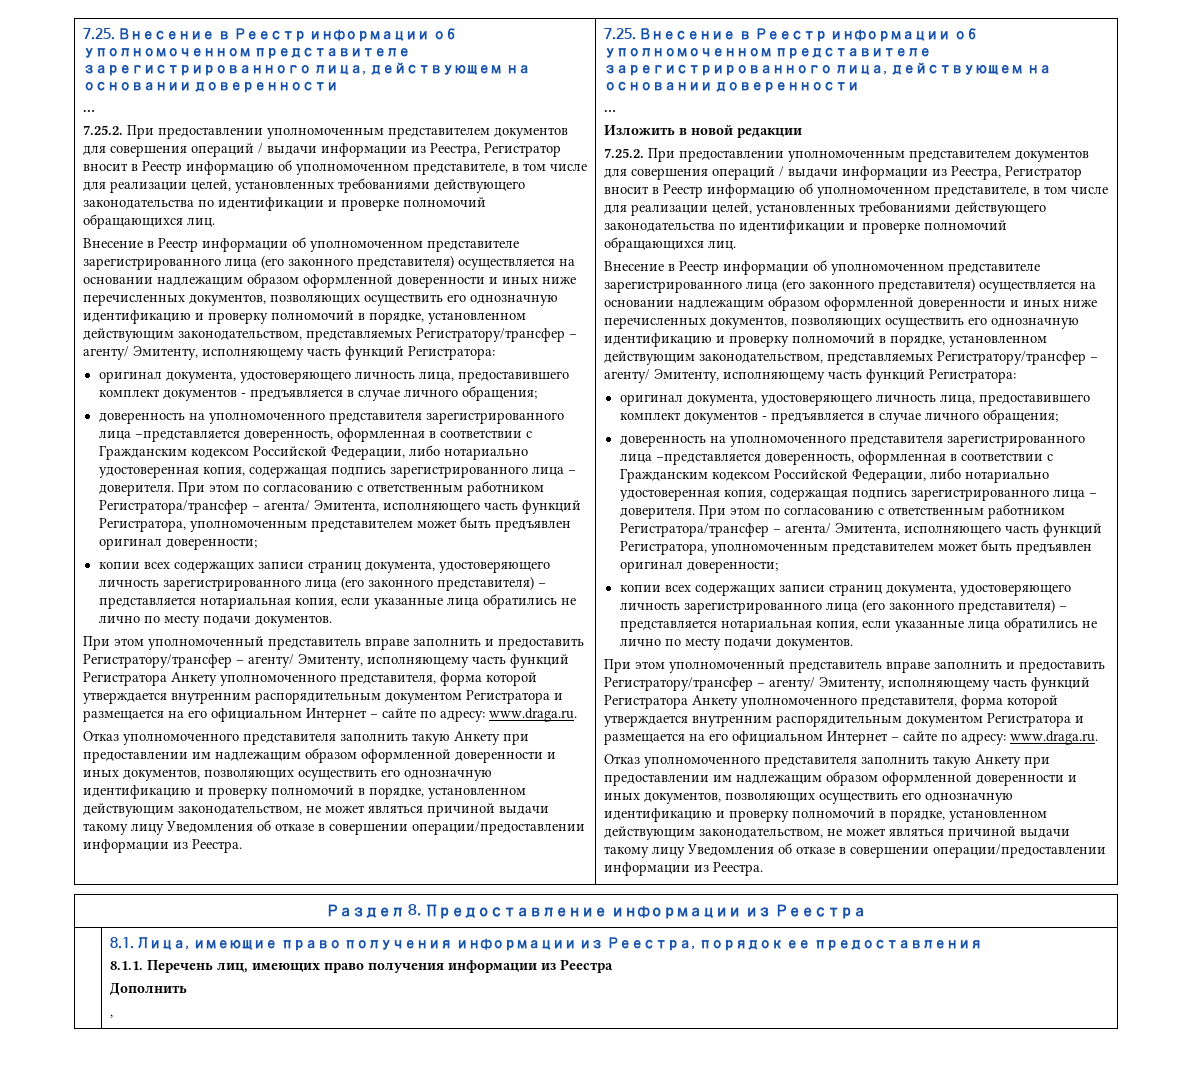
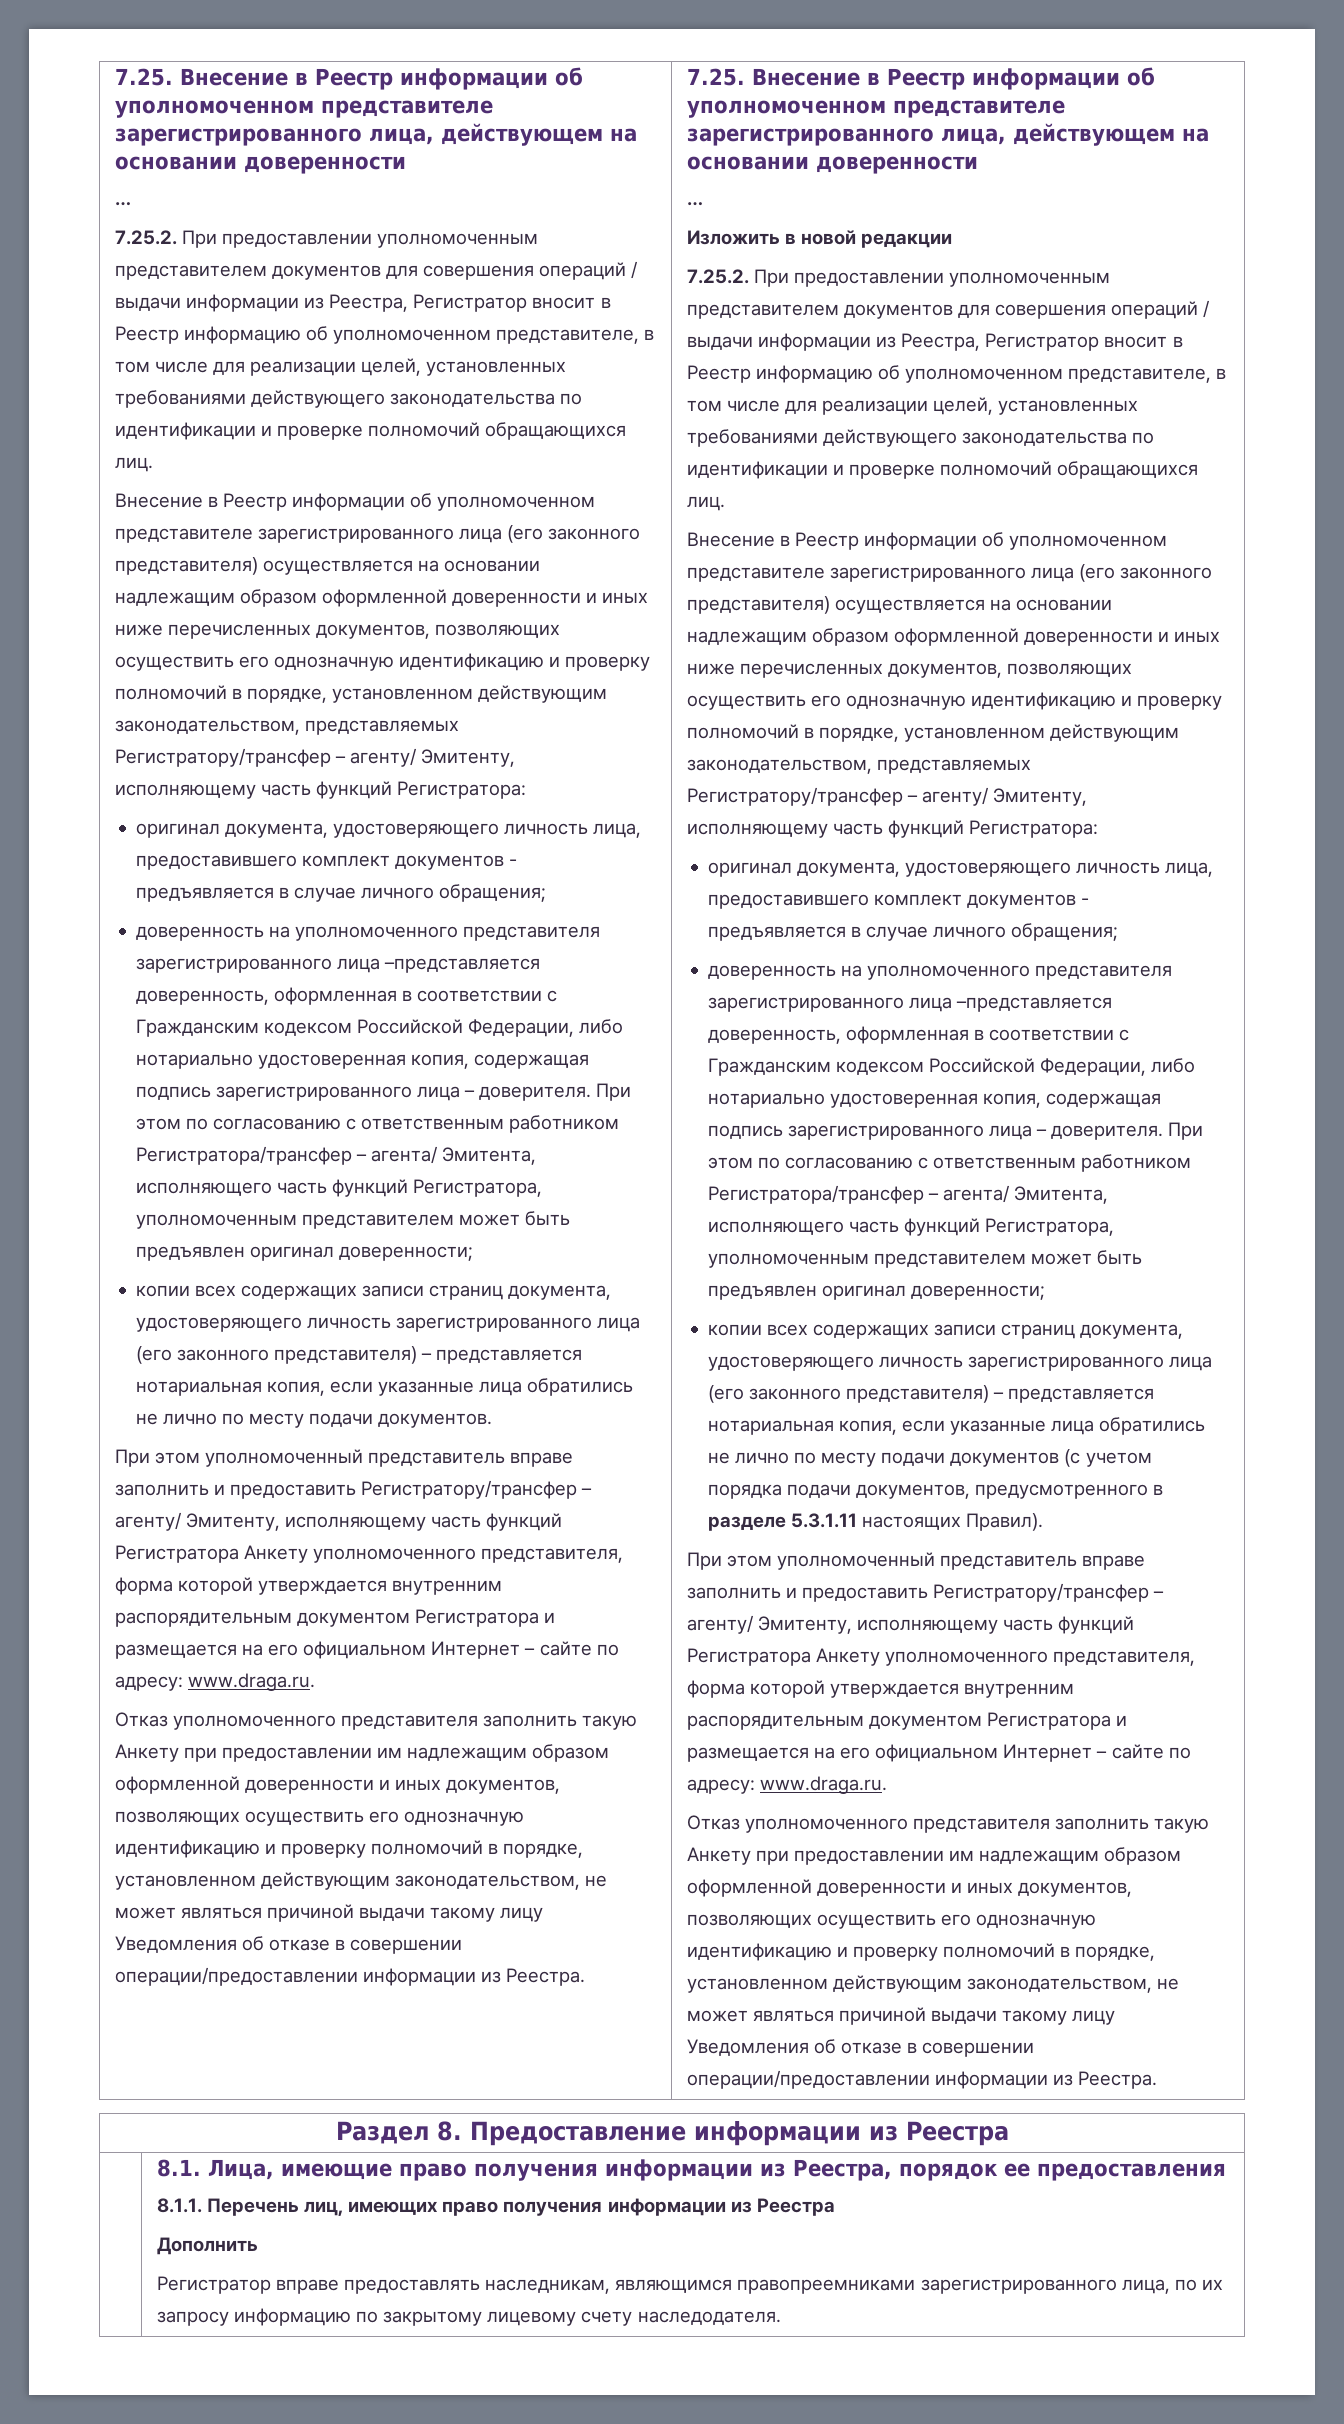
[775,638,853,650] документов. -> [950,1449,1152,1467] [707,1484,1164,1499] [707,1513,1044,1531] документов (с учетом порядка подачи документов, предусмотренного в разделе 5.3.1.11 настоящих Правил).
[109,1014,113,1018] , -> [156,2276,1223,2294] [156,2308,781,2326] Регистратор вправе предоставлять наследникам, являющимся правопреемниками зарегистрированного лица, по их запросу информацию по закрытому лицевому счету наследодателя.

